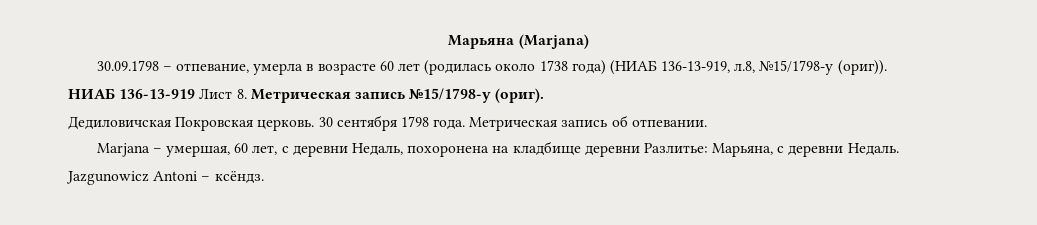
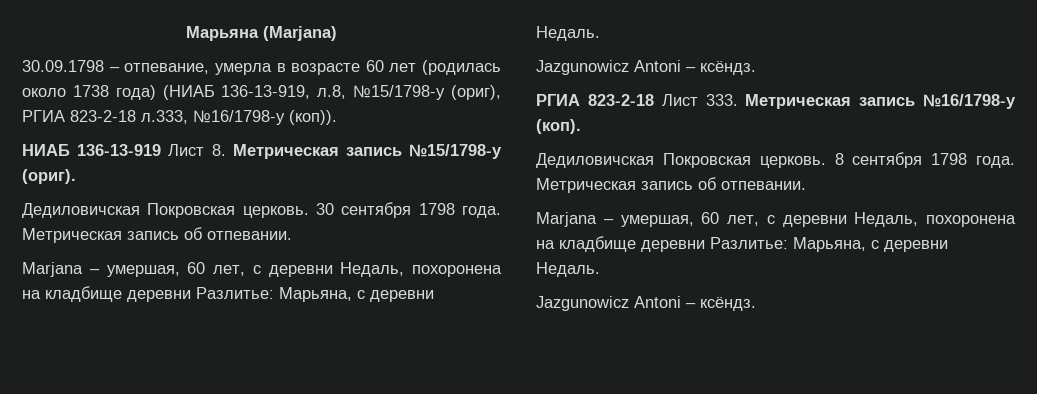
[837,60,887,75] (ориг)). -> [450,85,501,100] [22,110,337,125] (ориг), РГИА 823-2-18 л.333, №16/1798-у (коп)).
(264, 177) none -> [536,94,1016,109] [536,119,581,134] [536,152,1015,168] [536,177,806,193] [536,212,1016,227] [536,236,948,252] [536,262,600,277] [536,296,756,311] // РГИА 823-2-18 Лист 333. Метрическая запись №16/1798-у (коп). // Дедиловичская Покровская церковь. 8 сентября 1798 года. Метрическая запись об отпевании. // Marjana – умершая, 60 лет, с деревни Недаль, похоронена на кладбище деревни Разлитье: Марьяна, с деревни Недаль. // Jazgunowicz Antoni – ксёндз.

